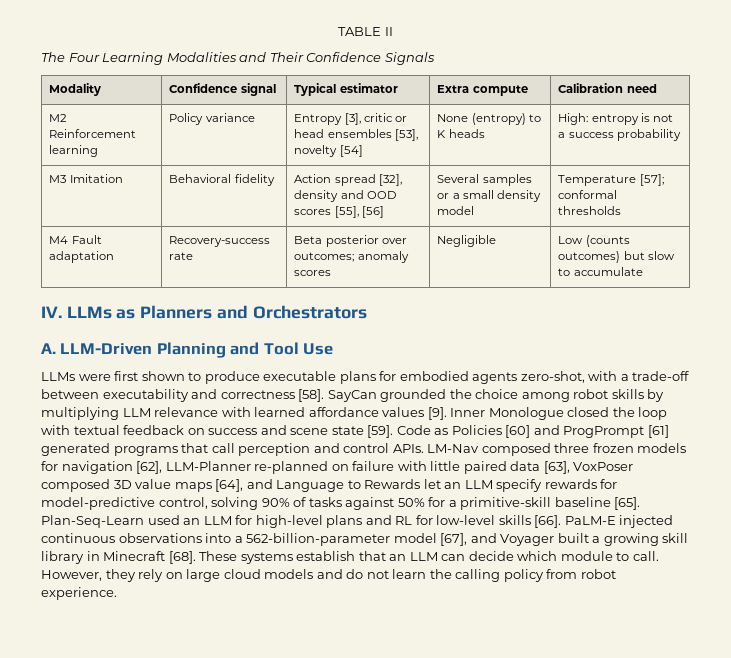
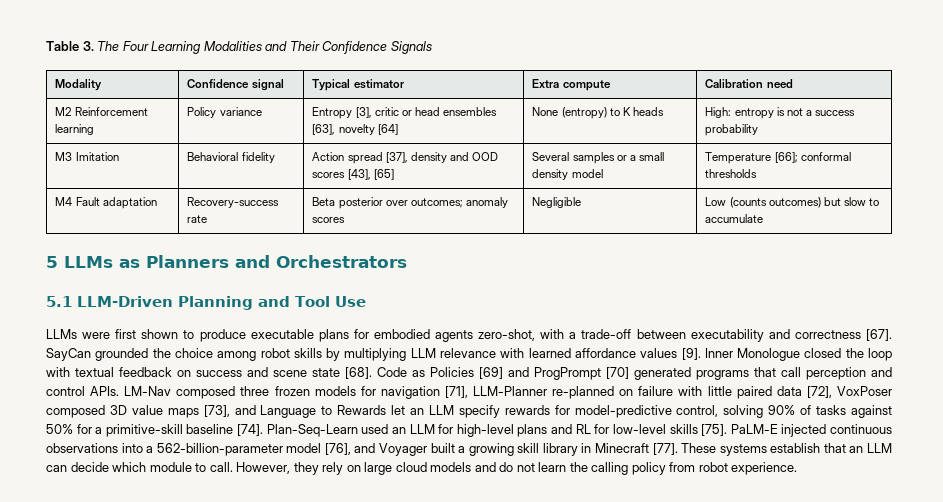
[338,27,393,36] TABLE II // -> [46,41,94,51] Table 3.
[394,129,418,141] [294,145,363,157] [53], novelty [54] -> [312,124,398,135] [63], novelty [64]
[378,174,402,186] [32], -> [385,152,408,163] [37],
[334,206,384,218] [55], [56] -> [347,169,394,180] [43], [65]
[639,174,664,186] [57]; -> [774,152,798,163] [66];
[41,306,62,318] IV. -> [46,256,58,268] 5
[41,343,56,354] A. -> [46,296,72,307] 5.1
[298,389,325,402] [58]. -> [865,329,892,341] [67].
[367,425,394,438] [59]. -> [345,367,372,379] [68].
[505,425,531,438] [60] -> [479,367,503,379] [69]
[647,425,669,438] [61] -> [606,367,629,379] [70]
[136,461,163,474] [62], -> [444,386,468,398] [71],
[543,461,570,474] [63], -> [806,386,832,398] [72],
[215,479,244,492] [64], -> [203,405,230,417] [73],
[614,497,641,510] [65]. -> [237,424,264,436] [74].
[534,515,562,528] [66]. -> [701,424,728,436] [75].
[440,533,468,546] [67], -> [324,443,351,455] [76],
[168,551,196,564] [68]. -> [652,443,678,455] [77].

